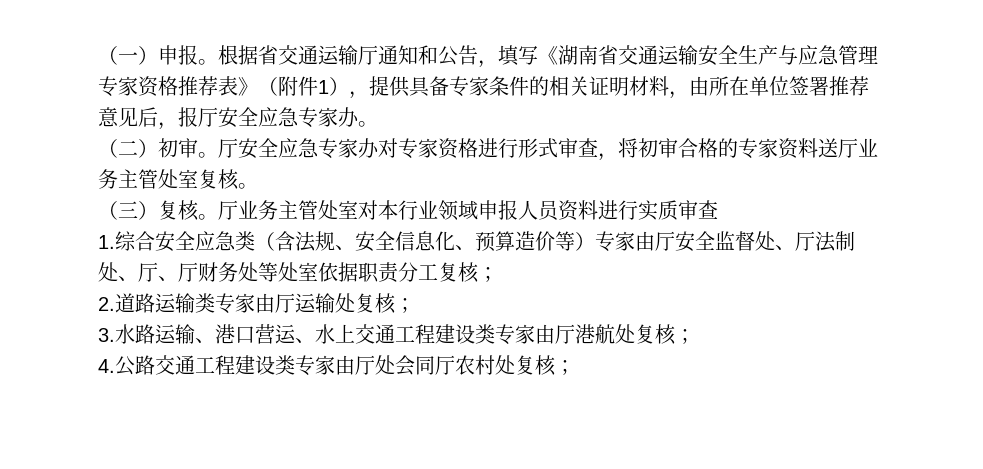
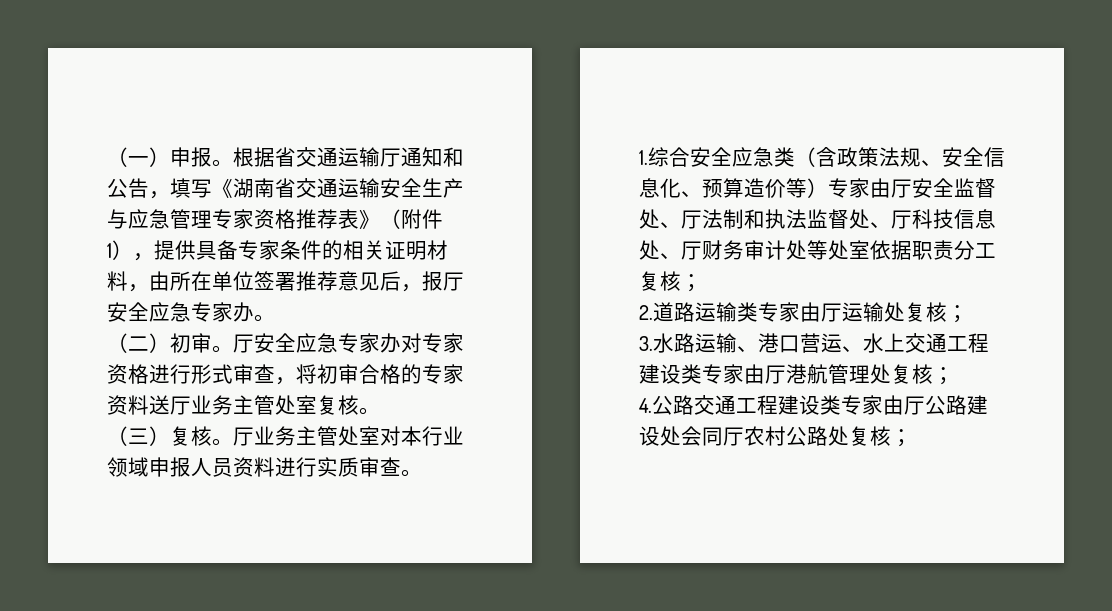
(718, 209) none -> [401,469,422,477] 。
(295, 241) none -> [837,147,879,167] 政策
[98,262,158,282] 处、厅 -> [744,209,996,229] [639,240,660,260] 和执法监督处、厅科技信息处
(238, 272) none -> [744,240,786,260] 审计
(615, 334) none -> [828,364,870,384] 管理
(375, 365) none -> [925,395,988,415] [639,426,660,446] 公路建设
(495, 365) none -> [786,426,828,446] 公路

